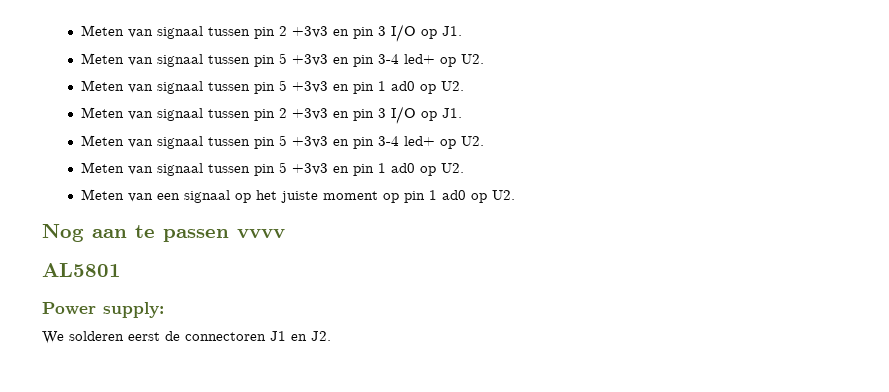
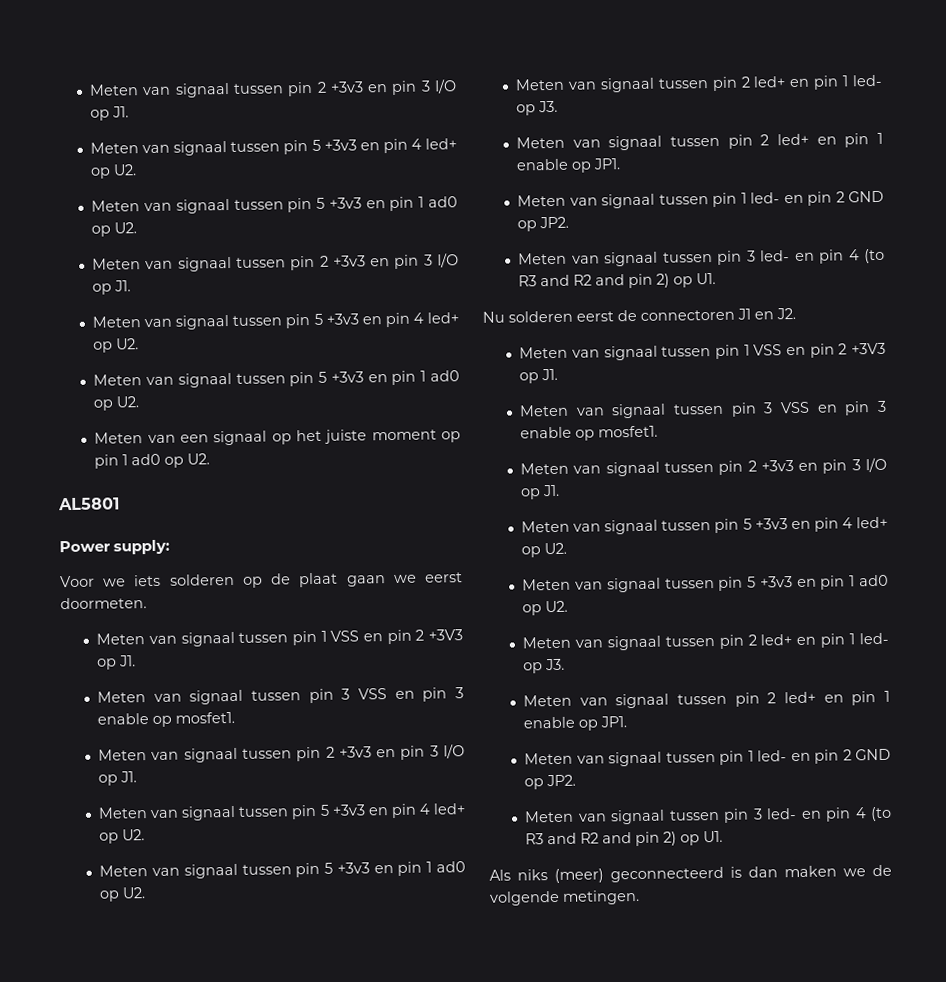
[378,54,400,64] 3-4 -> [410,138,422,150] 4
[378,136,400,146] 3-4 -> [412,312,424,324] 4
[42,224,285,242] [42,263,121,277] [42,302,164,318] [42,331,64,344] Nog aan te passen vvvv // AL5801 // Power supply: // We -> [58,497,120,511] [59,539,171,555] [60,572,464,588] [60,597,147,610] [96,629,463,647] [97,655,137,670] [97,687,464,705] [97,711,236,727] [98,744,465,763] [98,771,138,786] [98,803,466,821] [99,829,146,844] [99,861,466,879] [99,887,147,902] [515,74,883,93] [516,100,559,116] [516,132,883,151] [516,158,622,173] [517,190,884,209] [517,216,570,232] [518,248,885,267] [518,272,717,289] [482,311,505,323] AL5801 // Power supply: // Voor we iets solderen op de plaat gaan we eerst doormeten. // Meten van signaal tussen pin 1 VSS en pin 2 +3V3 op J1. // Meten van signaal tussen pin 3 VSS en pin 3 enable op mosfet1. // Meten van signaal tussen pin 2 +3v3 en pin 3 I/O op J1. // Meten van signaal tussen pin 5 +3v3 en pin 4 led+ op U2. // Meten van signaal tussen pin 5 +3v3 en pin 1 ad0 op U2. // Meten van signaal tussen pin 2 led+ en pin 1 led- op J3. // Meten van signaal tussen pin 2 led+ en pin 1 enable op JP1. // Meten van signaal tussen pin 1 led- en pin 2 GND op JP2. // Meten van signaal tussen pin 3 led- en pin 4 (to R3 and R2 and pin 2) op U1. // Nu
(331, 336) none -> [519,342,886,361] [519,368,559,384] [519,400,887,419] [520,425,659,441] [520,457,887,477] [520,484,561,500] [521,516,888,535] [521,542,568,558] [522,574,889,593] [522,600,569,616] [522,632,889,651] [523,658,566,674] [523,690,890,709] [523,716,628,731] [524,748,891,767] [524,774,577,790] [524,806,892,825] [525,830,724,847] [489,864,892,884] [489,889,640,906] // Meten van signaal tussen pin 1 VSS en pin 2 +3V3 op J1. // Meten van signaal tussen pin 3 VSS en pin 3 enable op mosfet1. // Meten van signaal tussen pin 2 +3v3 en pin 3 I/O op J1. // Meten van signaal tussen pin 5 +3v3 en pin 4 led+ op U2. // Meten van signaal tussen pin 5 +3v3 en pin 1 ad0 op U2. // Meten van signaal tussen pin 2 led+ en pin 1 led- op J3. // Meten van signaal tussen pin 2 led+ en pin 1 enable op JP1. // Meten van signaal tussen pin 1 led- en pin 2 GND op JP2. // Meten van signaal tussen pin 3 led- en pin 4 (to R3 and R2 and pin 2) op U1. // Als niks (meer) geconnecteerd is dan maken we de volgende metingen.

